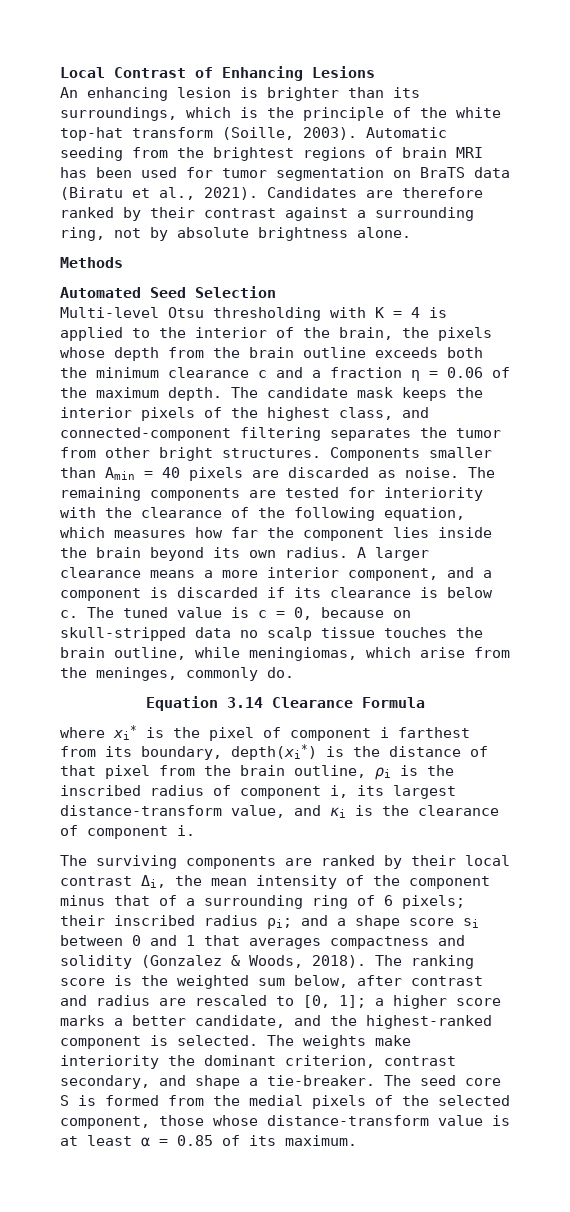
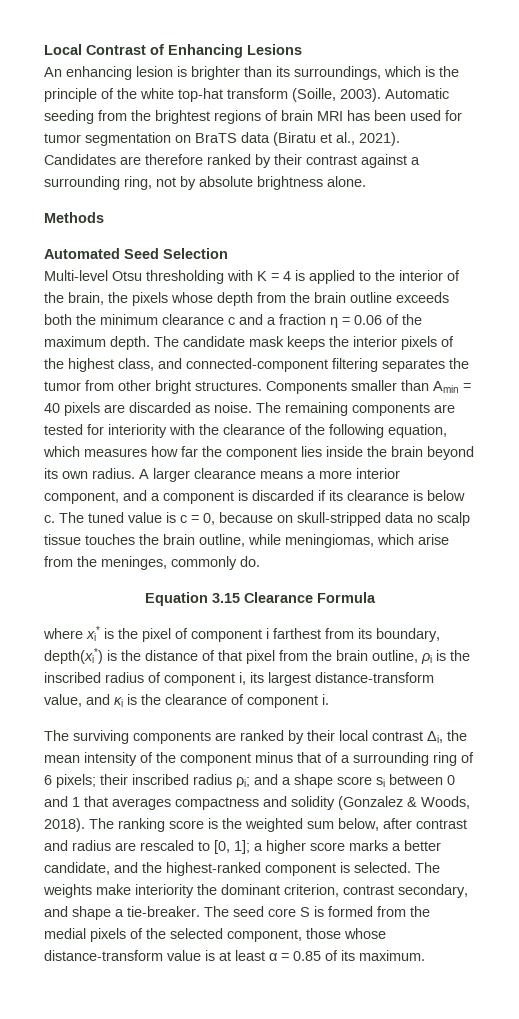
[226,697,263,708] 3.14 -> [211,593,240,603] 3.15

